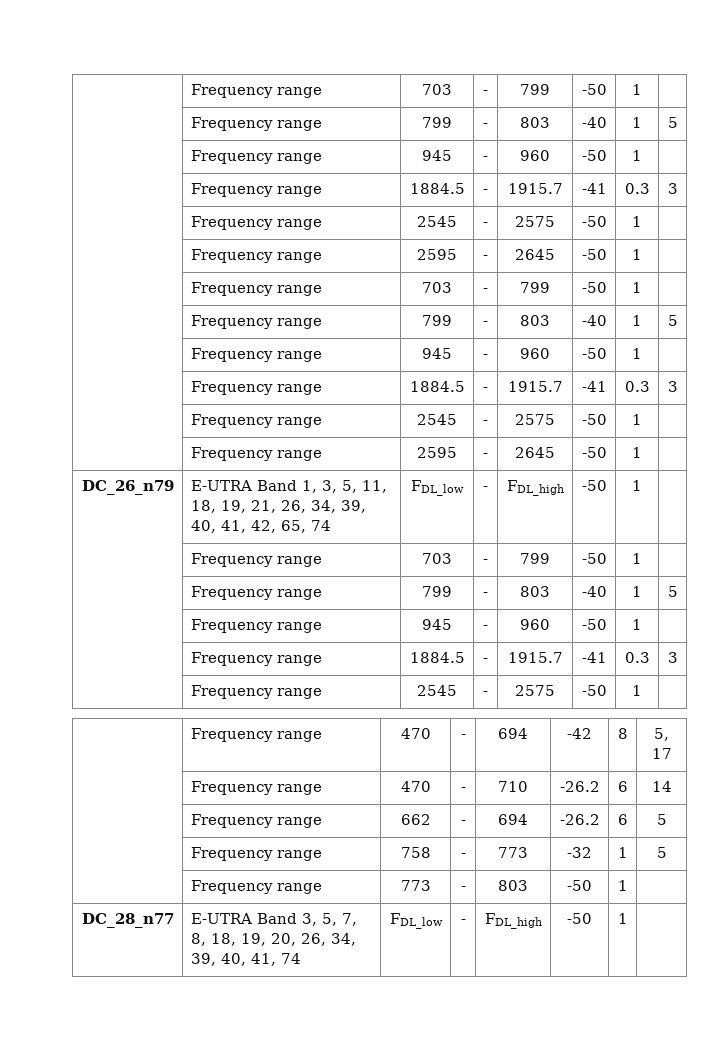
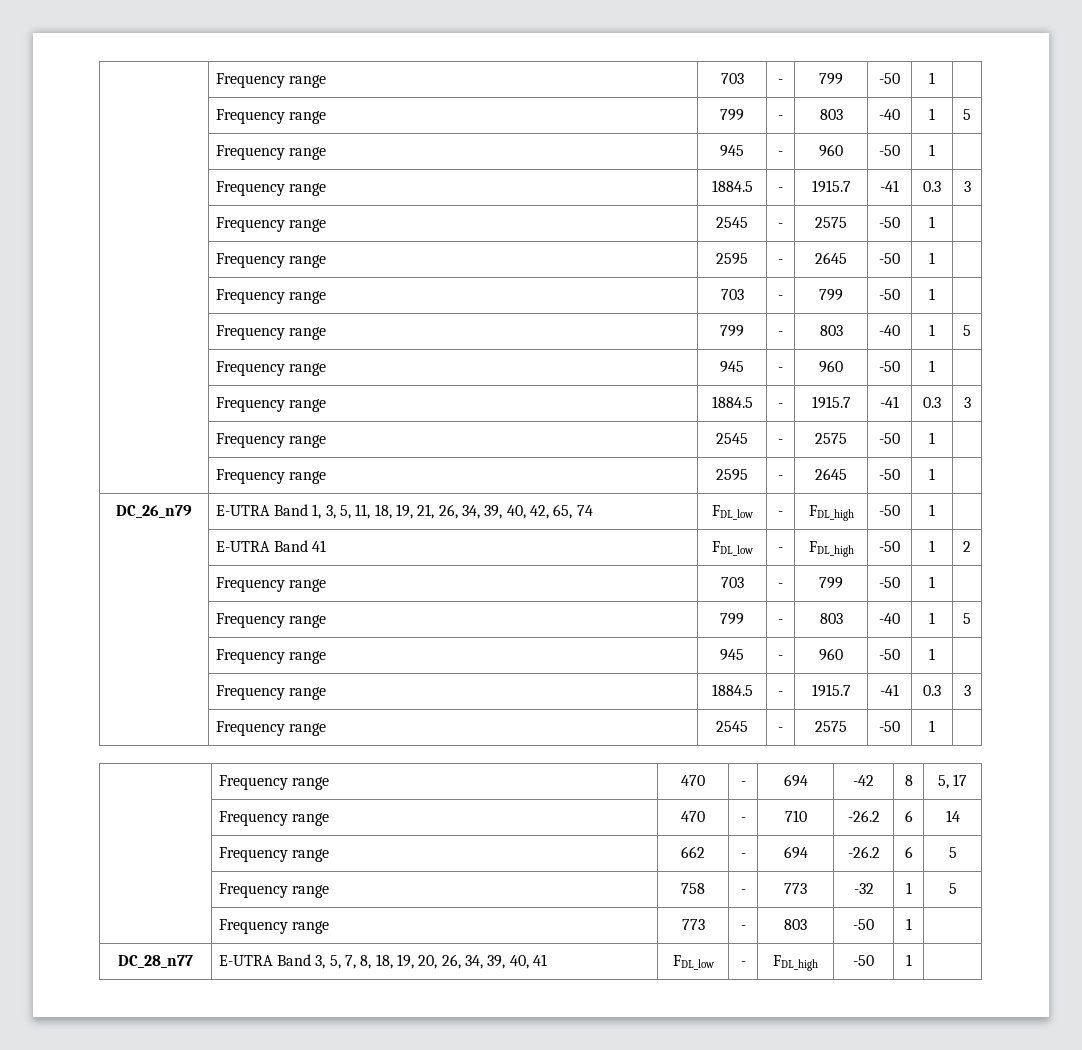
[220,520,246,533] 41, -> (526, 512) none
(642, 485) none -> [215,540,327,552] [711,541,753,556] [778,547,783,552] [808,541,854,557] [879,541,900,552] [929,540,935,552] [963,541,971,552] // | E-UTRA Band 41 | FDL_low | - | FDL_high | -50 | 1 | 2
[250,953,301,966] 41, 74 -> [532,954,547,966] 41

